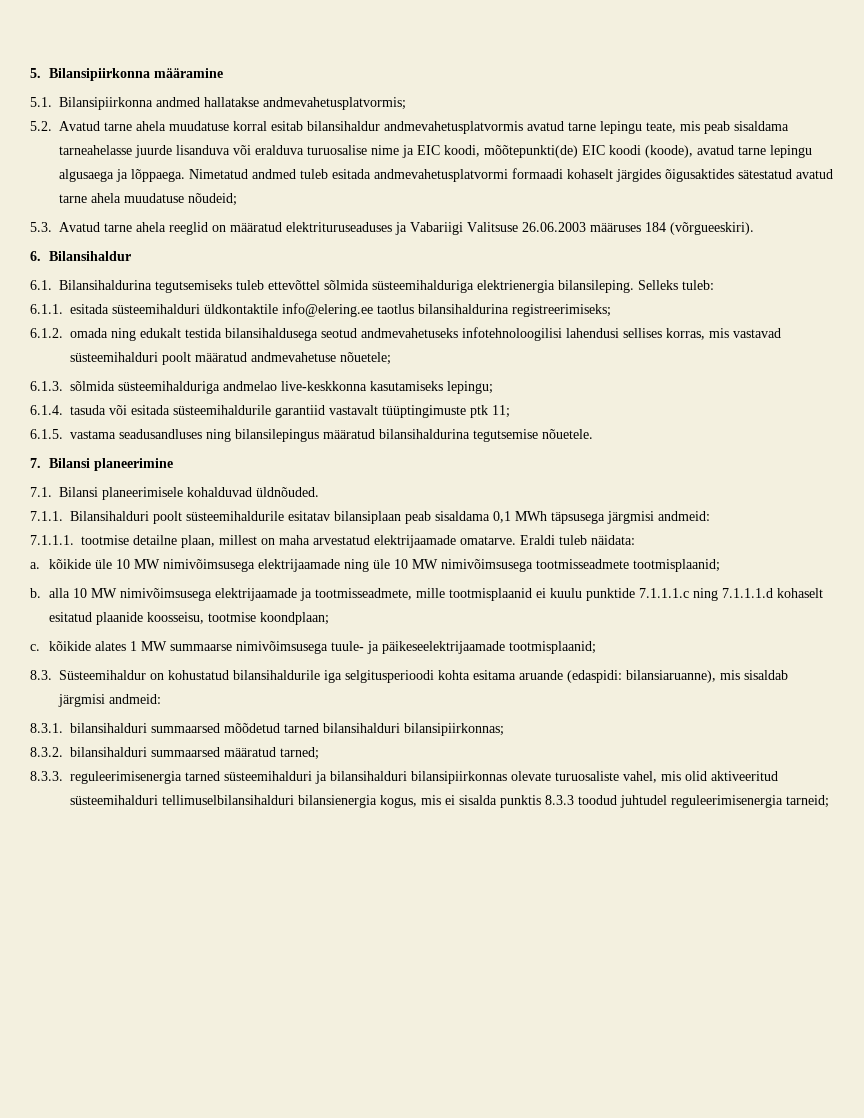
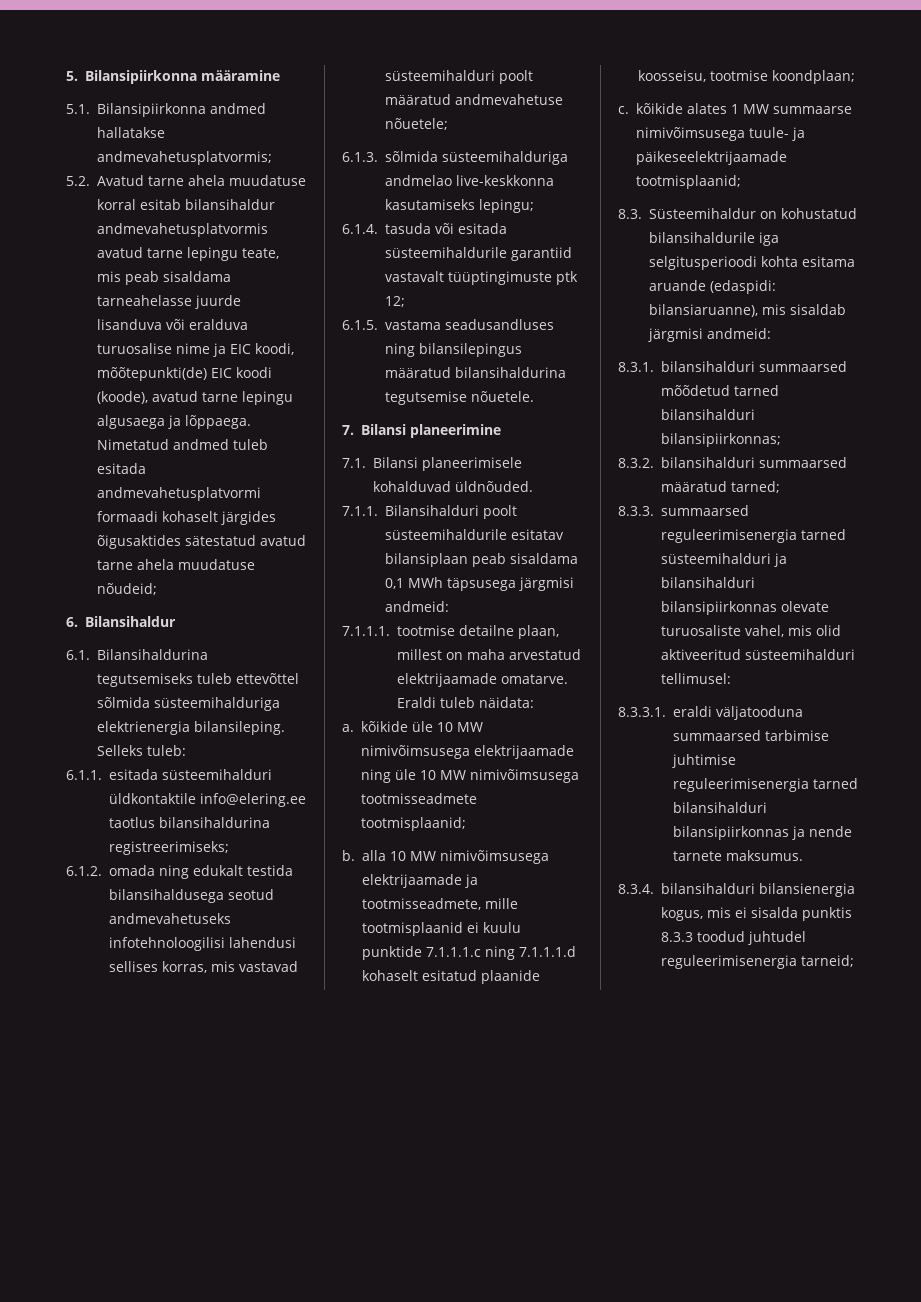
[30,222,754,235] // 5.3. Avatud tarne ahela reeglid on määratud elektrituruseaduses ja Vabariigi Valitsuse 26.06.2003 määruses 184 (võrgueeskiri). -> (157, 589) none
[492,405,510,418] 11; -> [385,296,405,307] 12;
(63, 776) none -> [661,505,749,516] summaarsed
[162,795,294,805] tellimuselbilansihalduri -> [661,673,731,684] [618,706,803,720] [673,730,829,741] [672,754,736,768] [673,778,858,792] [673,802,767,813] [673,826,852,840] [673,850,803,861] [618,883,755,894] tellimusel: // 8.3.3.1. eraldi väljatooduna summaarsed tarbimise juhtimise reguleerimisenergia tarned bilansihalduri bilansipiirkonnas ja nende tarnete maksumus. // 8.3.4. bilansihalduri

